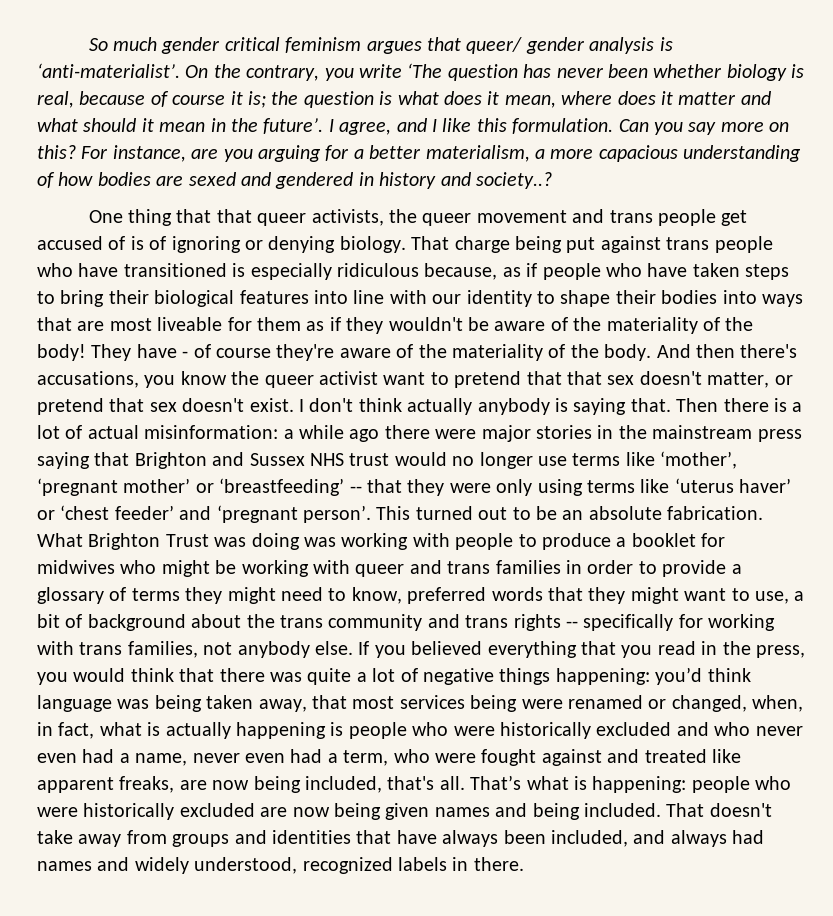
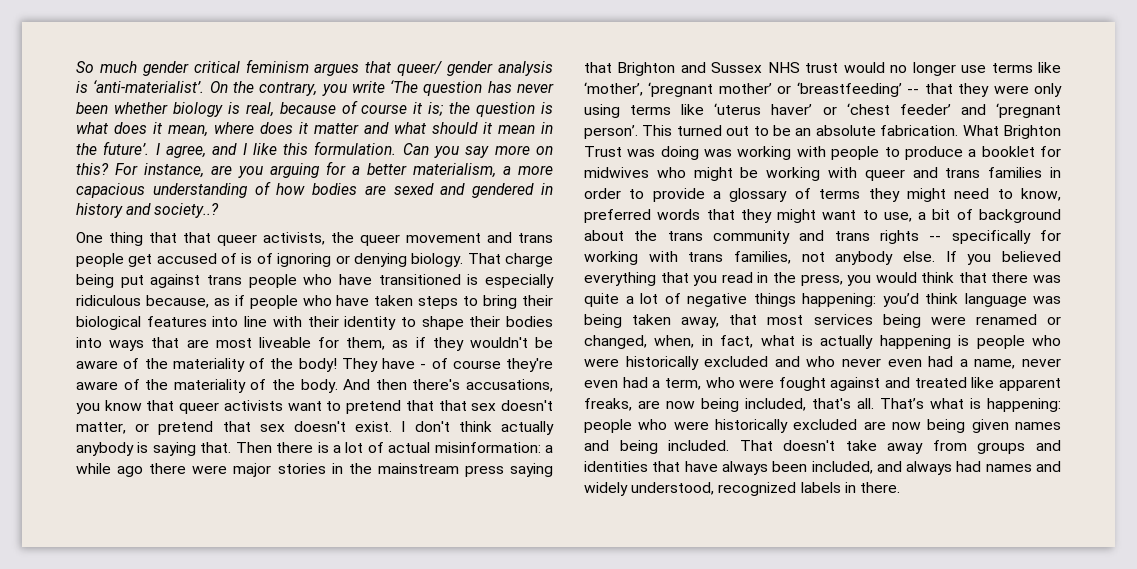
[432,294,462,304] our -> [307,316,339,327] their
[257,317,301,331] them -> [346,337,386,350] them,
[231,371,378,388] the queer activist -> [146,400,283,414] that queer activists

